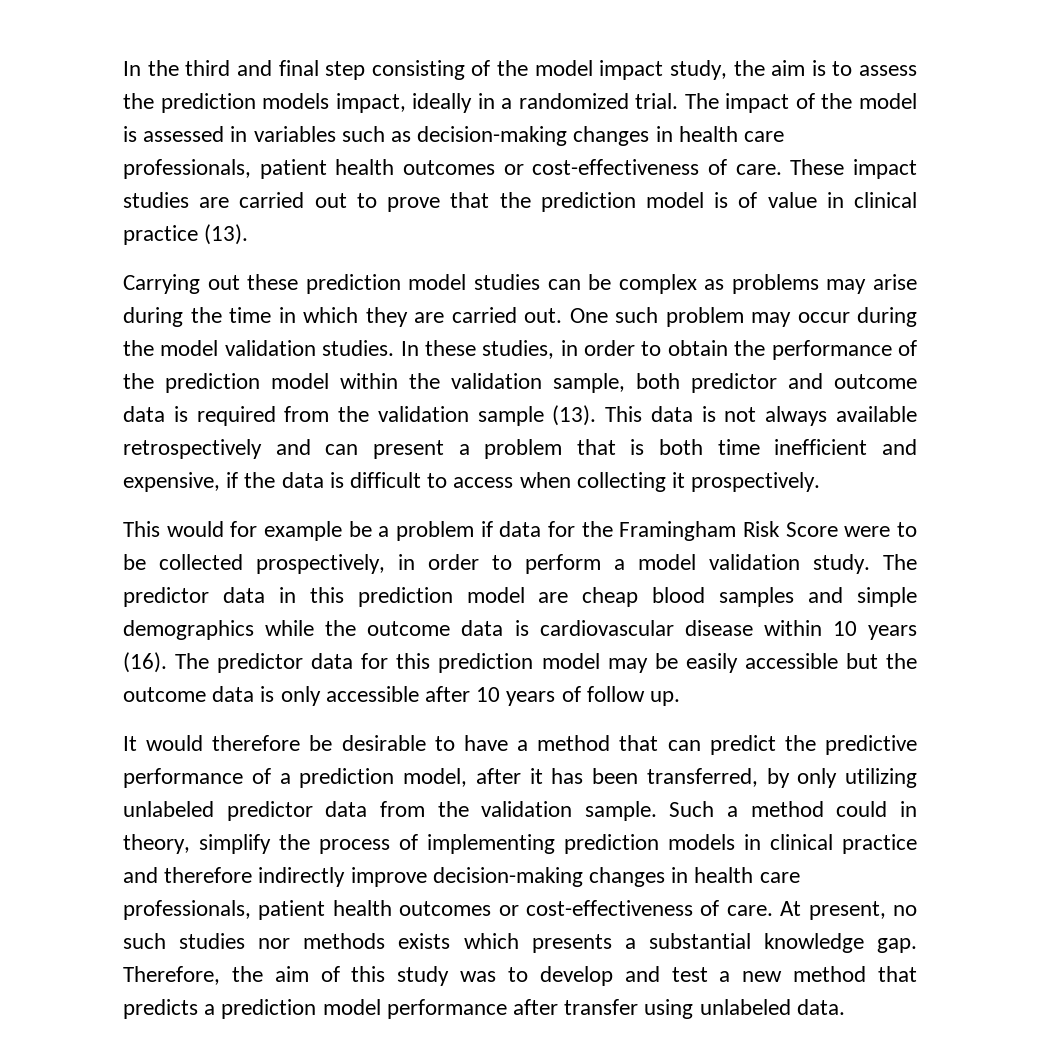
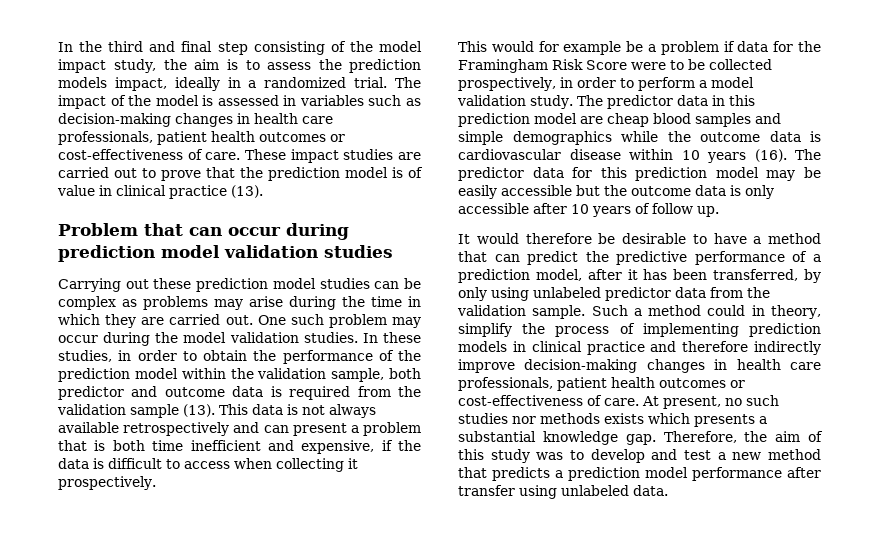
(249, 234) none -> [58,223,349,240] [58,245,393,262] // Problem that can occur during prediction model validation studies
[845,768,917,788] utilizing -> [491,287,529,301] using

